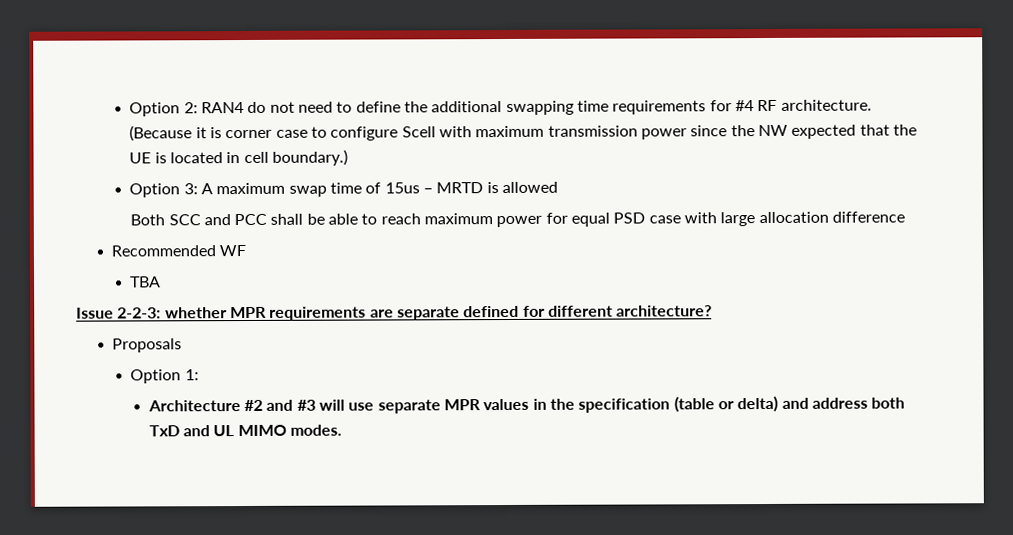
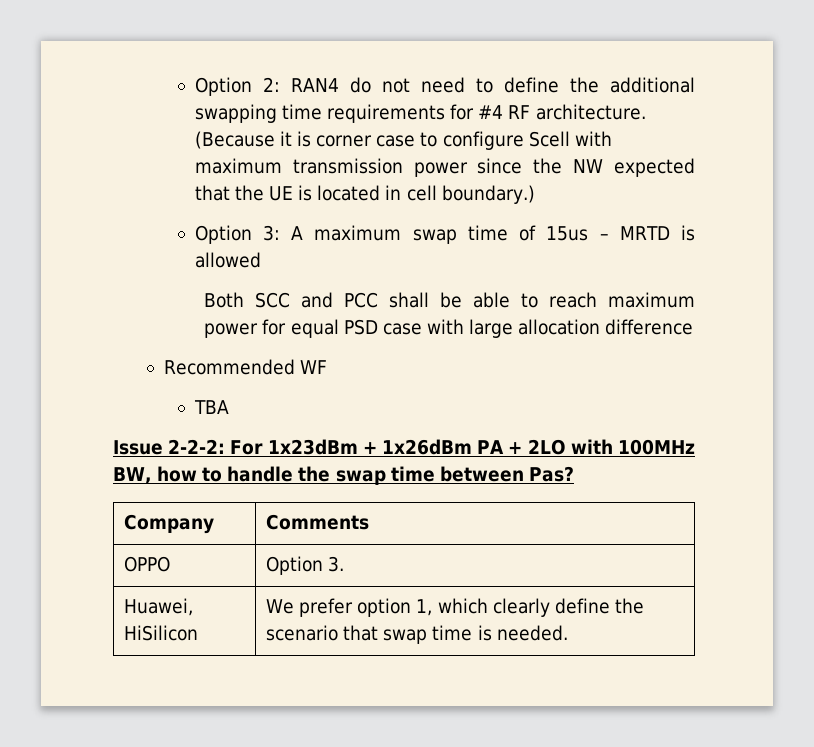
[117,305,713,321] [112,338,183,353] [130,369,199,384] [147,395,906,414] [148,424,343,437] 2-2-3: whether MPR requirements are separate defined for different architecture? // Proposals // Option 1: // Architecture #2 and #3 will use separate MPR values in the specification (table or delta) and address both TxD and UL MIMO modes. -> [168,439,695,455] [113,466,575,485] [124,514,215,534] [266,514,370,530] [124,556,171,572] [266,556,345,575] [124,598,194,616] [124,625,199,641] [266,598,644,617] [266,625,568,644] 2-2-2: For 1x23dBm + 1x26dBm PA + 2LO with 100MHz BW, how to handle the swap time between Pas? // Company | Comments // OPPO | Option 3. // Huawei, HiSilicon | We prefer option 1, which clearly define the scenario that swap time is needed.

